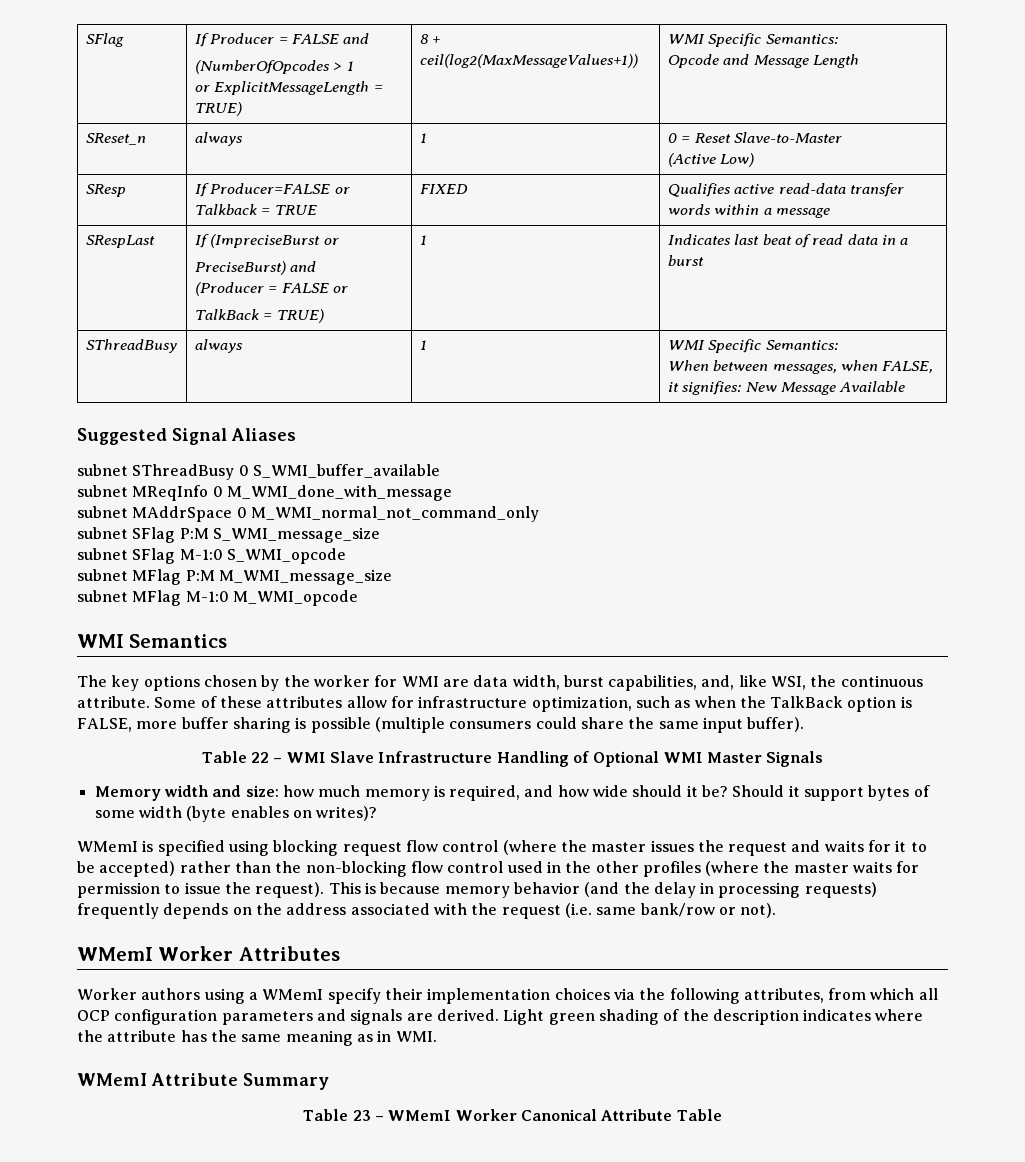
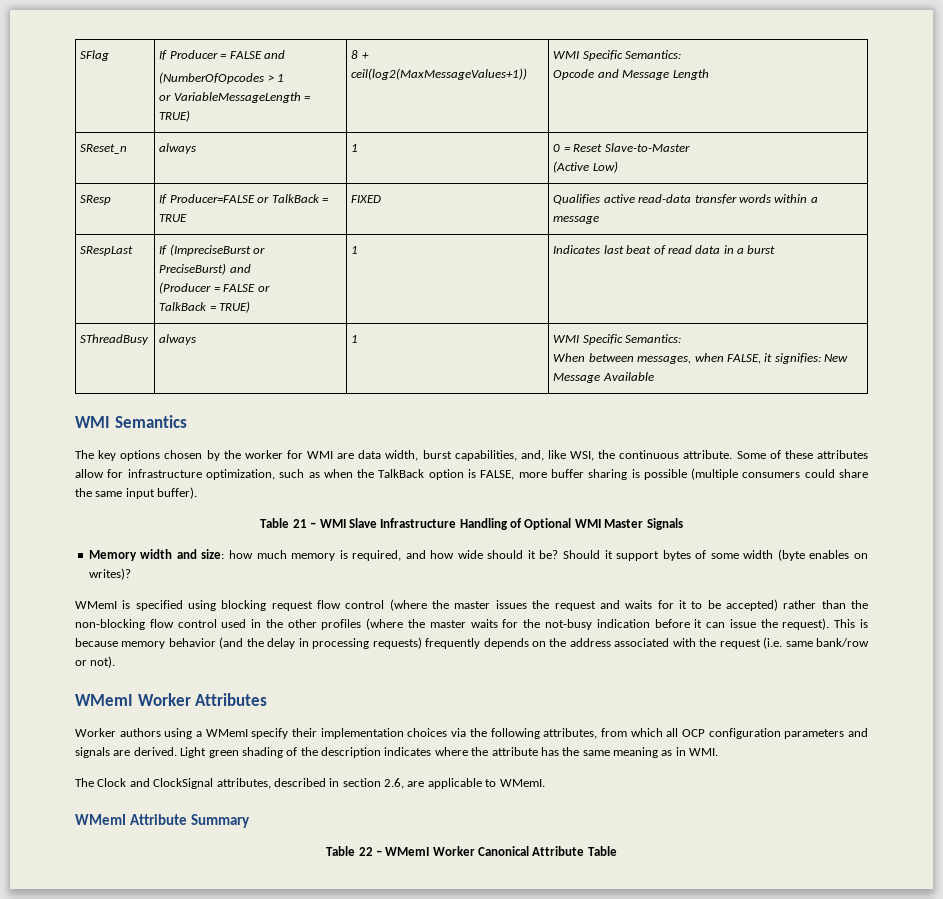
[214,81,370,95] ExplicitMessageLength -> [173,92,301,103] VariableMessageLength
[194,204,257,215] Talkback -> [271,194,320,203] TalkBack
[77,428,296,445] [77,464,440,480] [77,485,452,501] [77,506,539,522] [77,527,380,543] [77,548,346,564] [77,569,392,585] [77,590,358,606] // Suggested Signal Aliases // subnet SThreadBusy 0 S_WMI_buffer_available // subnet MReqInfo 0 M_WMI_done_with_message // subnet MAddrSpace 0 M_WMI_normal_not_command_only // subnet SFlag P:M S_WMI_message_size // subnet SFlag M-1:0 S_WMI_opcode // subnet MFlag P:M M_WMI_message_size // subnet MFlag M-1:0 M_WMI_opcode -> (654, 376) none
[251,752,270,763] 22 -> [292,519,307,528] 21
[77,882,181,898] permission to -> [523,619,726,630] the not-busy indication before it can
(437, 1036) none -> [75,778,545,789] // The Clock and ClockSignal attributes, described in section 2.6, are applicable to WMemI.
[352,1110,371,1121] 23 -> [358,847,373,856] 22

